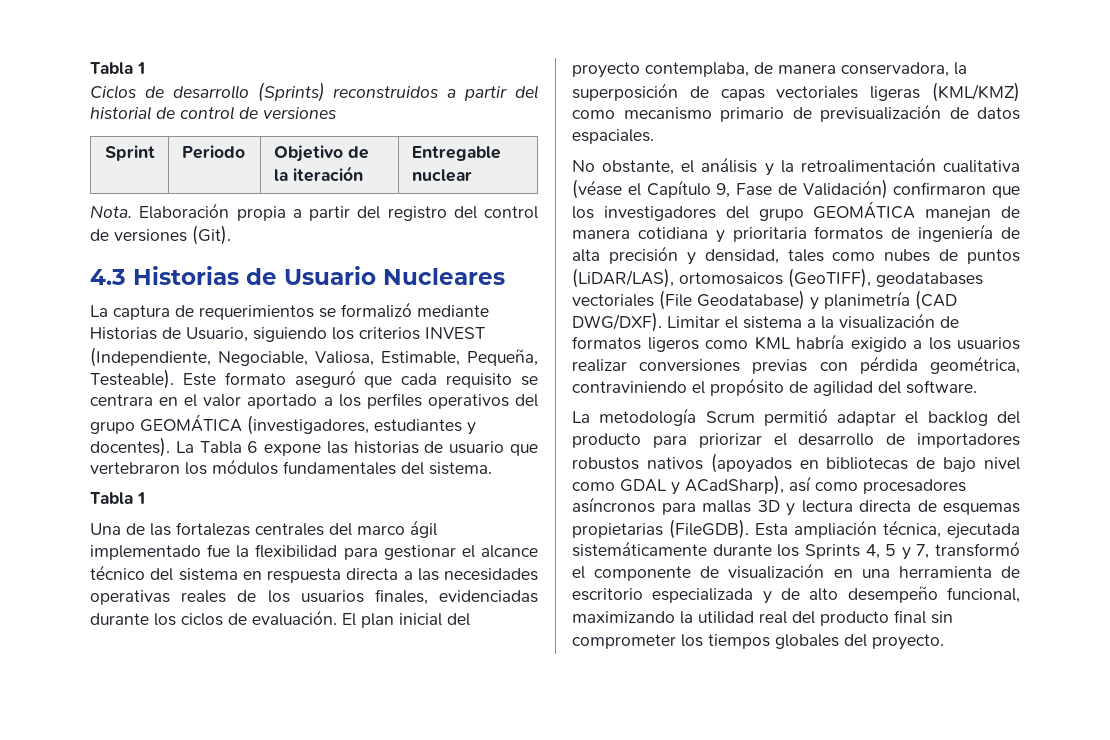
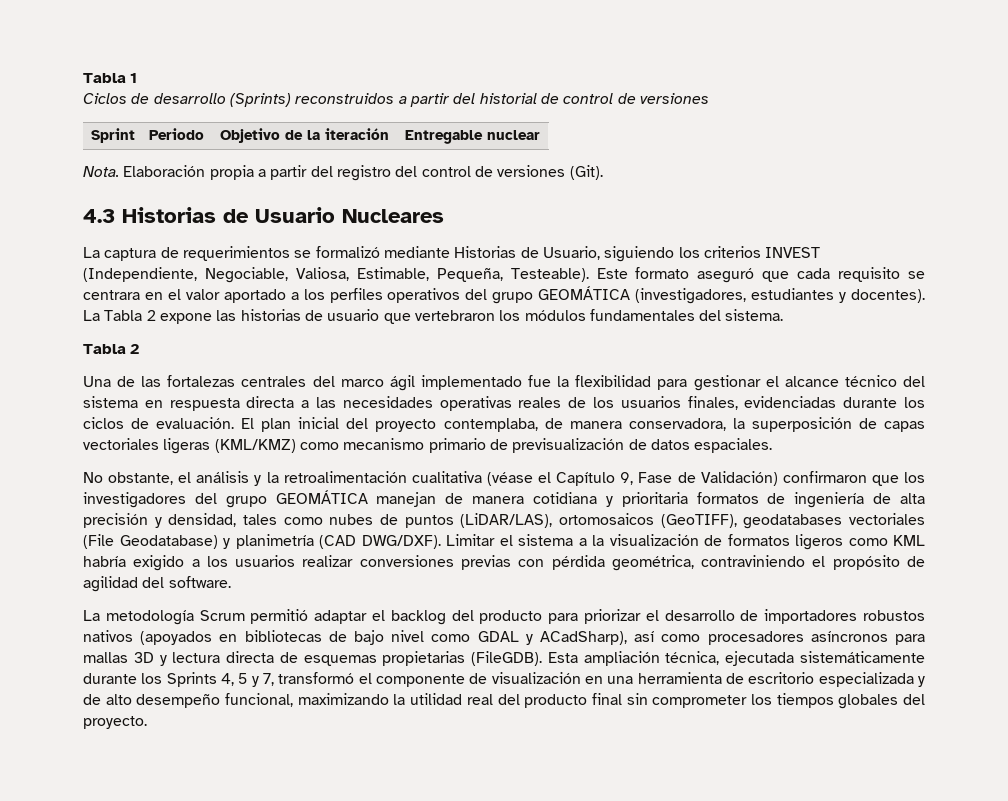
[247,441,259,453] 6 -> [146,310,156,321] 2
[137,492,145,504] 1 -> [130,344,140,354] 2

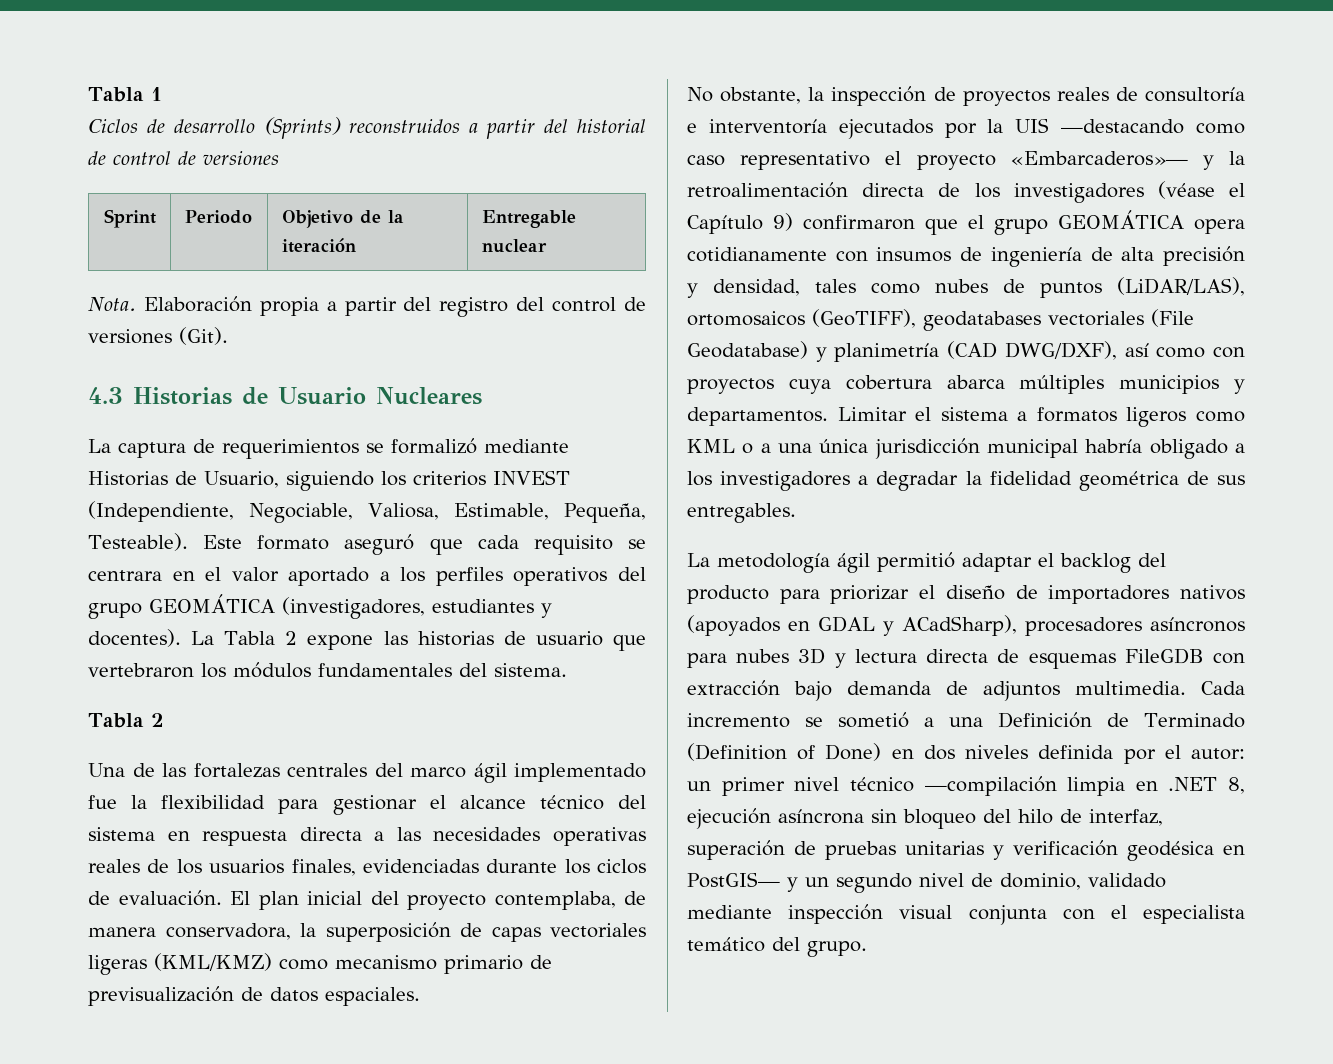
[178,471,926,486] [83,490,759,508] el análisis y la retroalimentación cualitativa (véase el Capítulo 9, Fase de Validación) confirmaron que los investigadores del grupo GEOMÁTICA manejan de manera cotidiana y prioritaria formatos -> [808,86,1245,106] [687,118,1245,139] [687,151,1245,170] [687,181,1245,203] [687,210,1245,235] [687,247,952,262] la inspección de proyectos reales de consultoría e interventoría ejecutados por la UIS —destacando como caso representativo el proyecto «Embarcaderos»— y la retroalimentación directa de los investigadores (véase el Capítulo 9) confirmaron que el grupo GEOMÁTICA opera cotidianamente con insumos
[361,535,441,549] DWG/DXF). -> [1004,341,1245,360] [687,375,1245,394] [687,407,828,426] DWG/DXF), así como con proyectos cuya cobertura abarca múltiples municipios y departamentos.
[592,534,722,546] la visualización de -> (1028, 416) none
[83,555,926,571] [83,576,231,592] habría exigido a los usuarios realizar conversiones previas con pérdida geométrica, contraviniendo el propósito de agilidad del software. -> [742,438,1245,459] [687,471,1245,491] [687,503,796,523] o a una única jurisdicción municipal habría obligado a los investigadores a degradar la fidelidad geométrica de sus entregables.
[199,610,245,621] Scrum -> [837,553,870,573] ágil
[664,610,735,621] desarrollo -> [945,585,1005,600] diseño
[862,610,925,621] robustos -> (1170, 594) none
[244,630,471,645] bibliotecas de bajo nivel como -> (810, 626) none
[634,631,701,642] así como -> (1017, 625) none
[83,652,128,663] mallas -> [736,649,790,663] nubes
[382,651,925,666] [83,672,926,687] [83,693,925,709] [83,716,147,729] propietarias (FileGDB). Esta ampliación técnica, ejecutada sistemáticamente durante los Sprints 4, 5 y 7, transformó el componente de visualización en una herramienta de escritorio especializada y de alto desempeño funcional, maximizando la utilidad real del producto final sin comprometer los tiempos globales del proyecto. -> [1124,648,1245,664] [687,680,1245,701] [687,712,1246,728] [687,743,1245,764] [687,776,1245,796] [687,808,1163,829] [687,840,1245,861] [687,872,1166,893] [687,904,1245,925] [687,937,867,957] FileGDB con extracción bajo demanda de adjuntos multimedia. Cada incremento se sometió a una Definición de Terminado (Definition of Done) en dos niveles definida por el autor: un primer nivel técnico —compilación limpia en .NET 8, ejecución asíncrona sin bloqueo del hilo de interfaz, superación de pruebas unitarias y verificación geodésica en PostGIS— y un segundo nivel de dominio, validado mediante inspección visual conjunta con el especialista temático del grupo.

